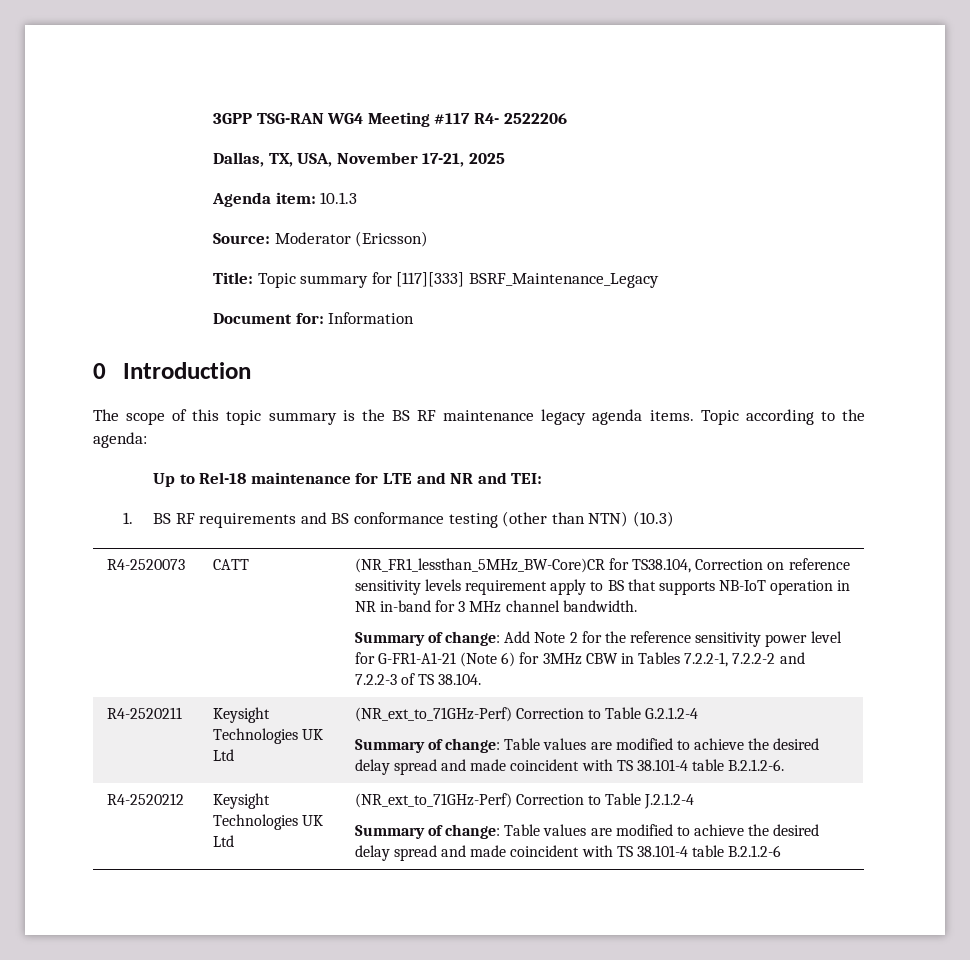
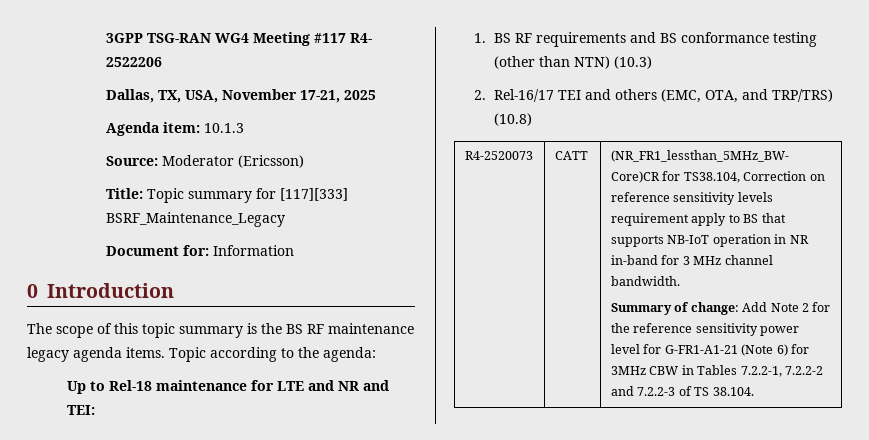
(674, 519) none -> [473,89,833,103] [493,113,532,126] // 2. Rel-16/17 TEI and others (EMC, OTA, and TRP/TRS) (10.8)
[106,707,182,719] [212,707,270,723] [212,728,323,744] [212,749,234,761] [354,707,699,722] [354,738,820,753] [354,759,785,775] [106,793,184,805] [212,793,270,809] [212,814,323,830] [212,835,234,847] [354,793,695,809] [354,824,820,839] [354,845,782,861] // R4-2520211 | Keysight Technologies UK Ltd | (NR_ext_to_71GHz-Perf) Correction to Table G.2.1.2-4 // Summary of change: Table values are modified to achieve the desired delay spread and made coincident with TS 38.101-4 table B.2.1.2-6. // R4-2520212 | Keysight Technologies UK Ltd | (NR_ext_to_71GHz-Perf) Correction to Table J.2.1.2-4 // Summary of change: Table values are modified to achieve the desired delay spread and made coincident with TS 38.101-4 table B.2.1.2-6 -> (754, 391) none

